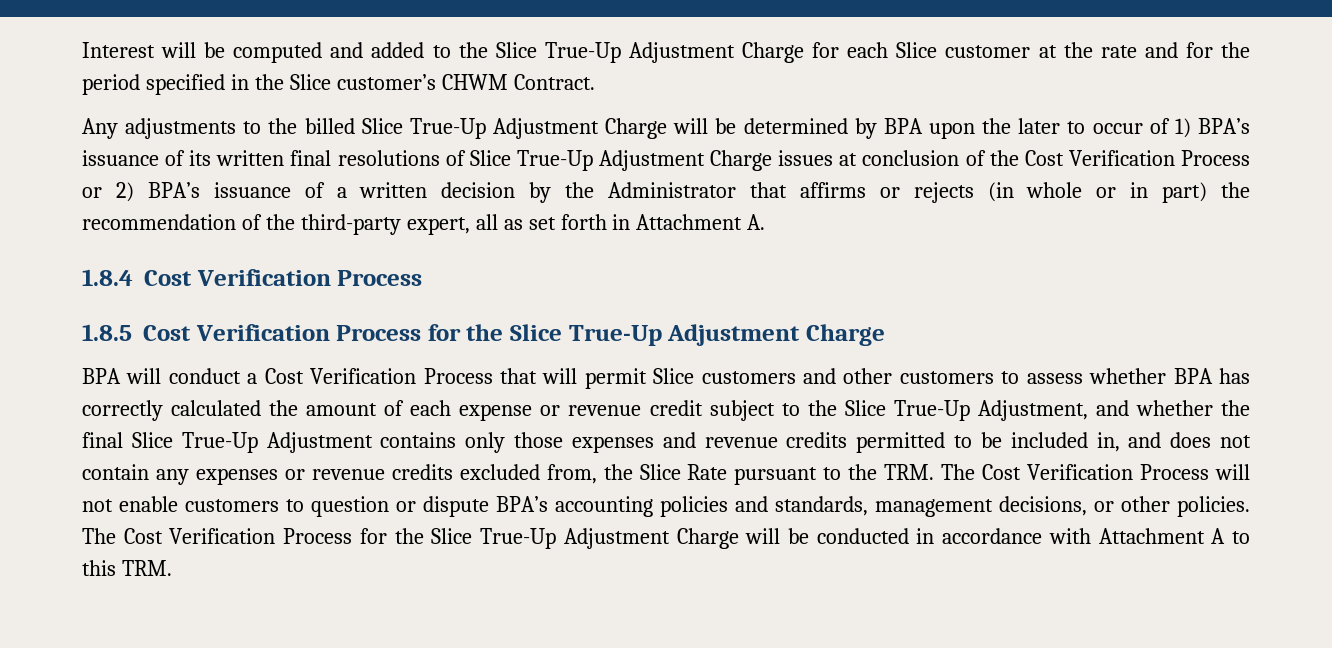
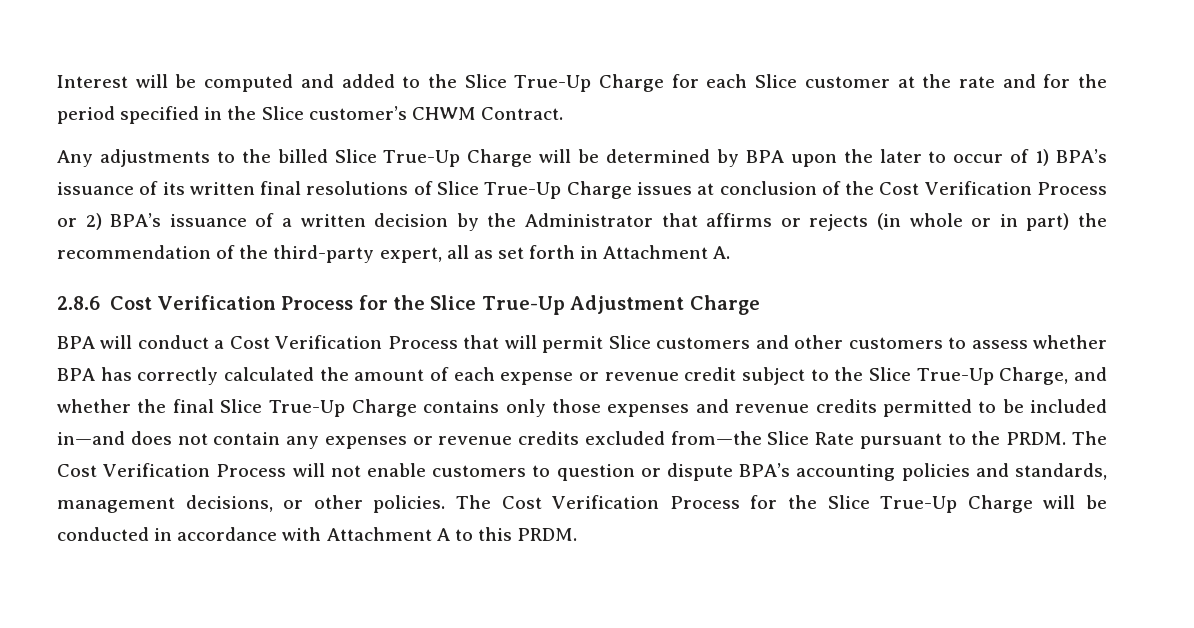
[628,42,735,63] Adjustment -> (592, 83) none
[493,118,599,139] Adjustment -> (461, 158) none
[598,150,705,171] Adjustment -> (562, 190) none
[82,269,423,286] [82,324,422,341] 1.8.4 Cost Verification Process // 1.8.5 Cost Verification Process -> [57,295,354,310] 2.8.6 Cost Verification Process
[977,400,1088,421] Adjustment, -> [999,367,1069,385] Charge,
[266,432,373,453] Adjustment -> [351,399,417,417] Charge
[1096,432,1162,452] in, and -> [57,431,125,445] in—and
[546,464,633,484] from, the -> [670,431,762,445] from—the
[884,464,935,480] TRM. -> [1006,432,1067,445] PRDM.
[563,528,670,549] Adjustment -> (958, 504) none
[121,560,172,576] TRM. -> [517,528,578,541] PRDM.

